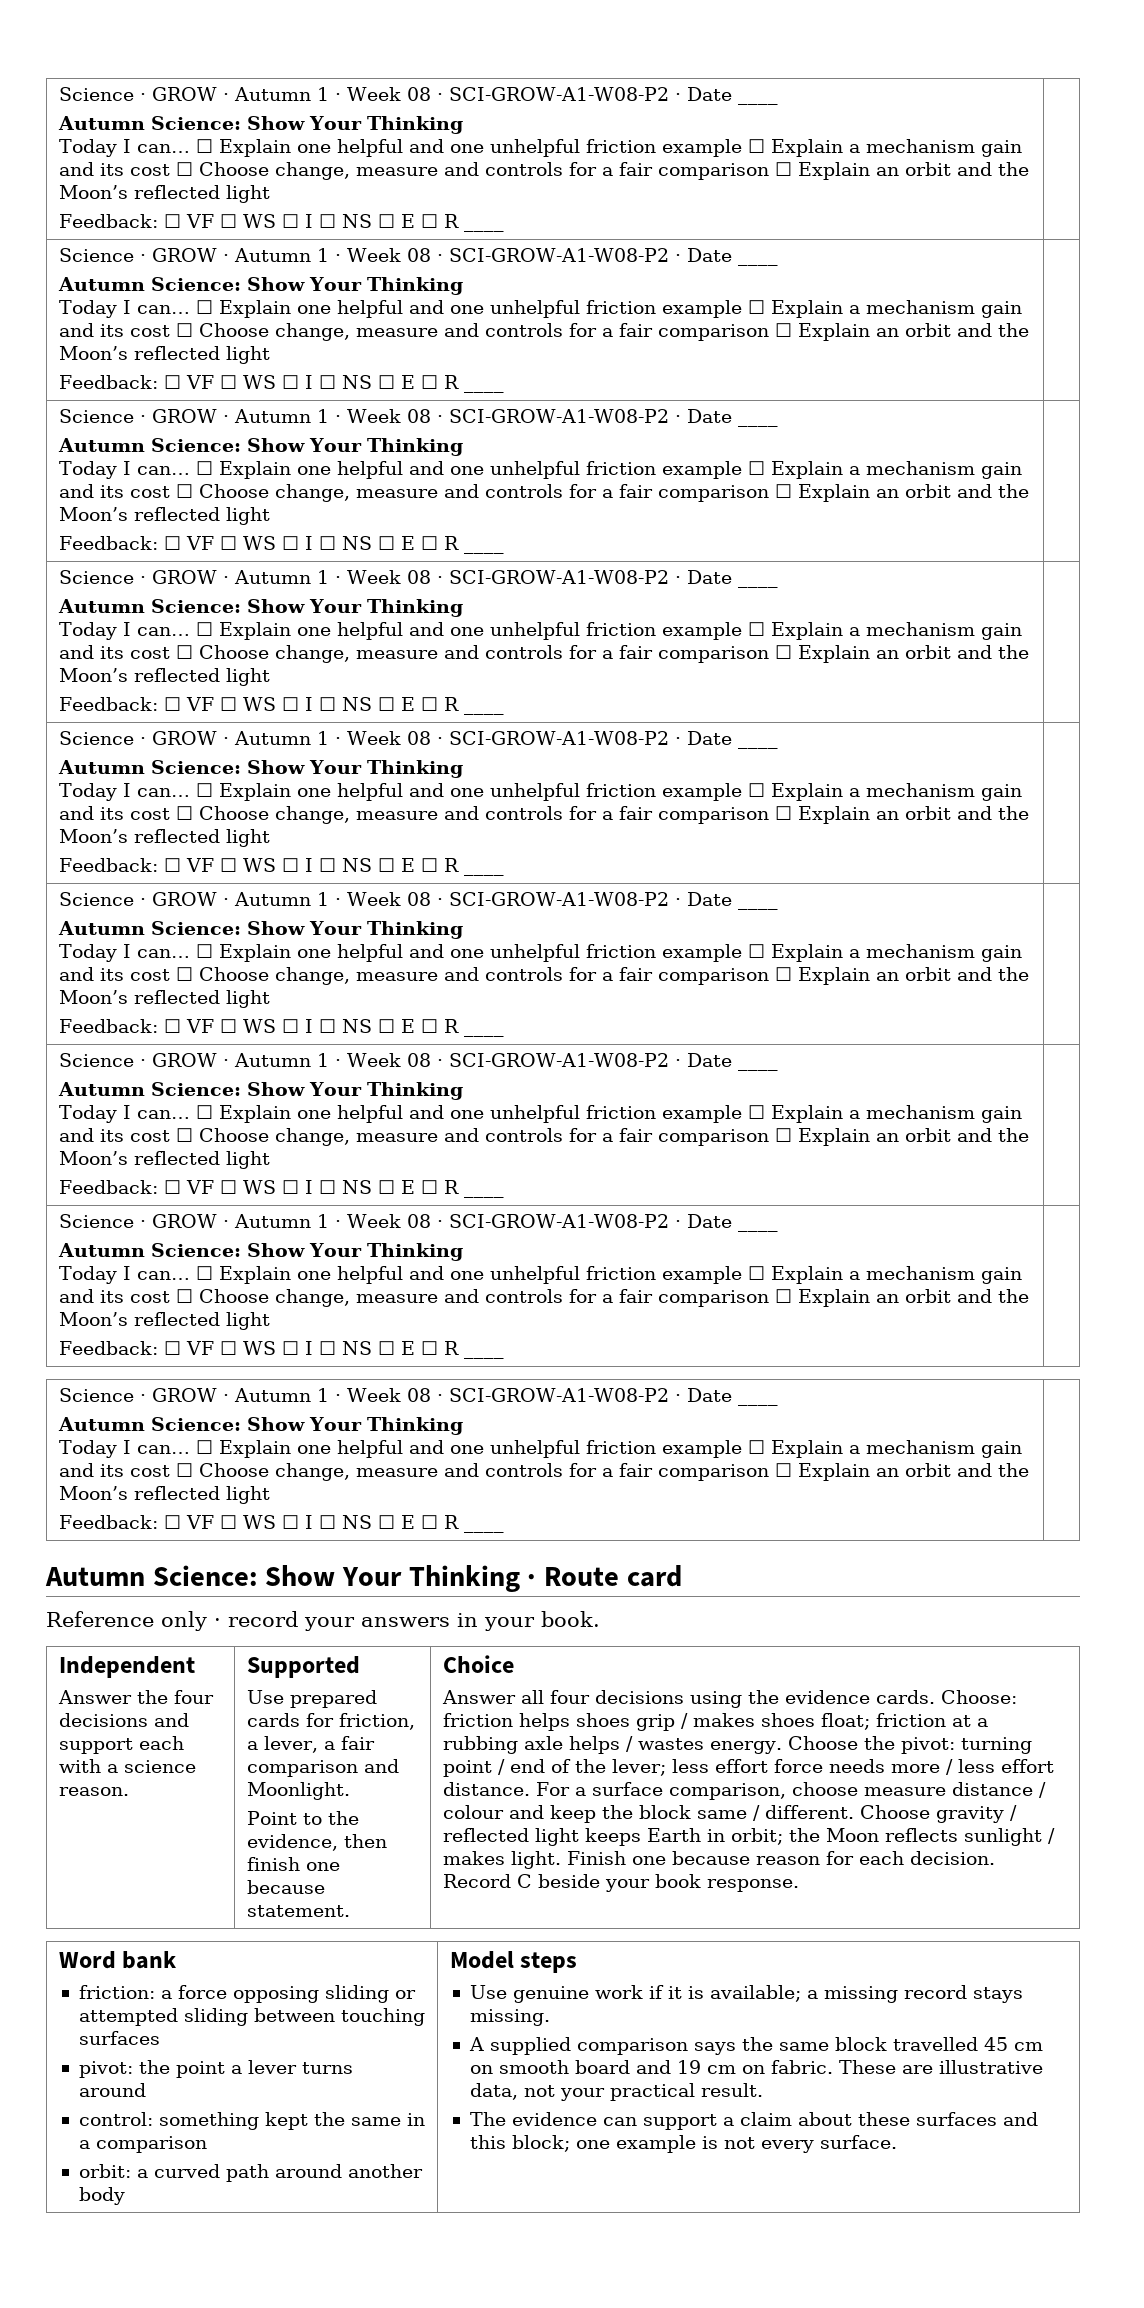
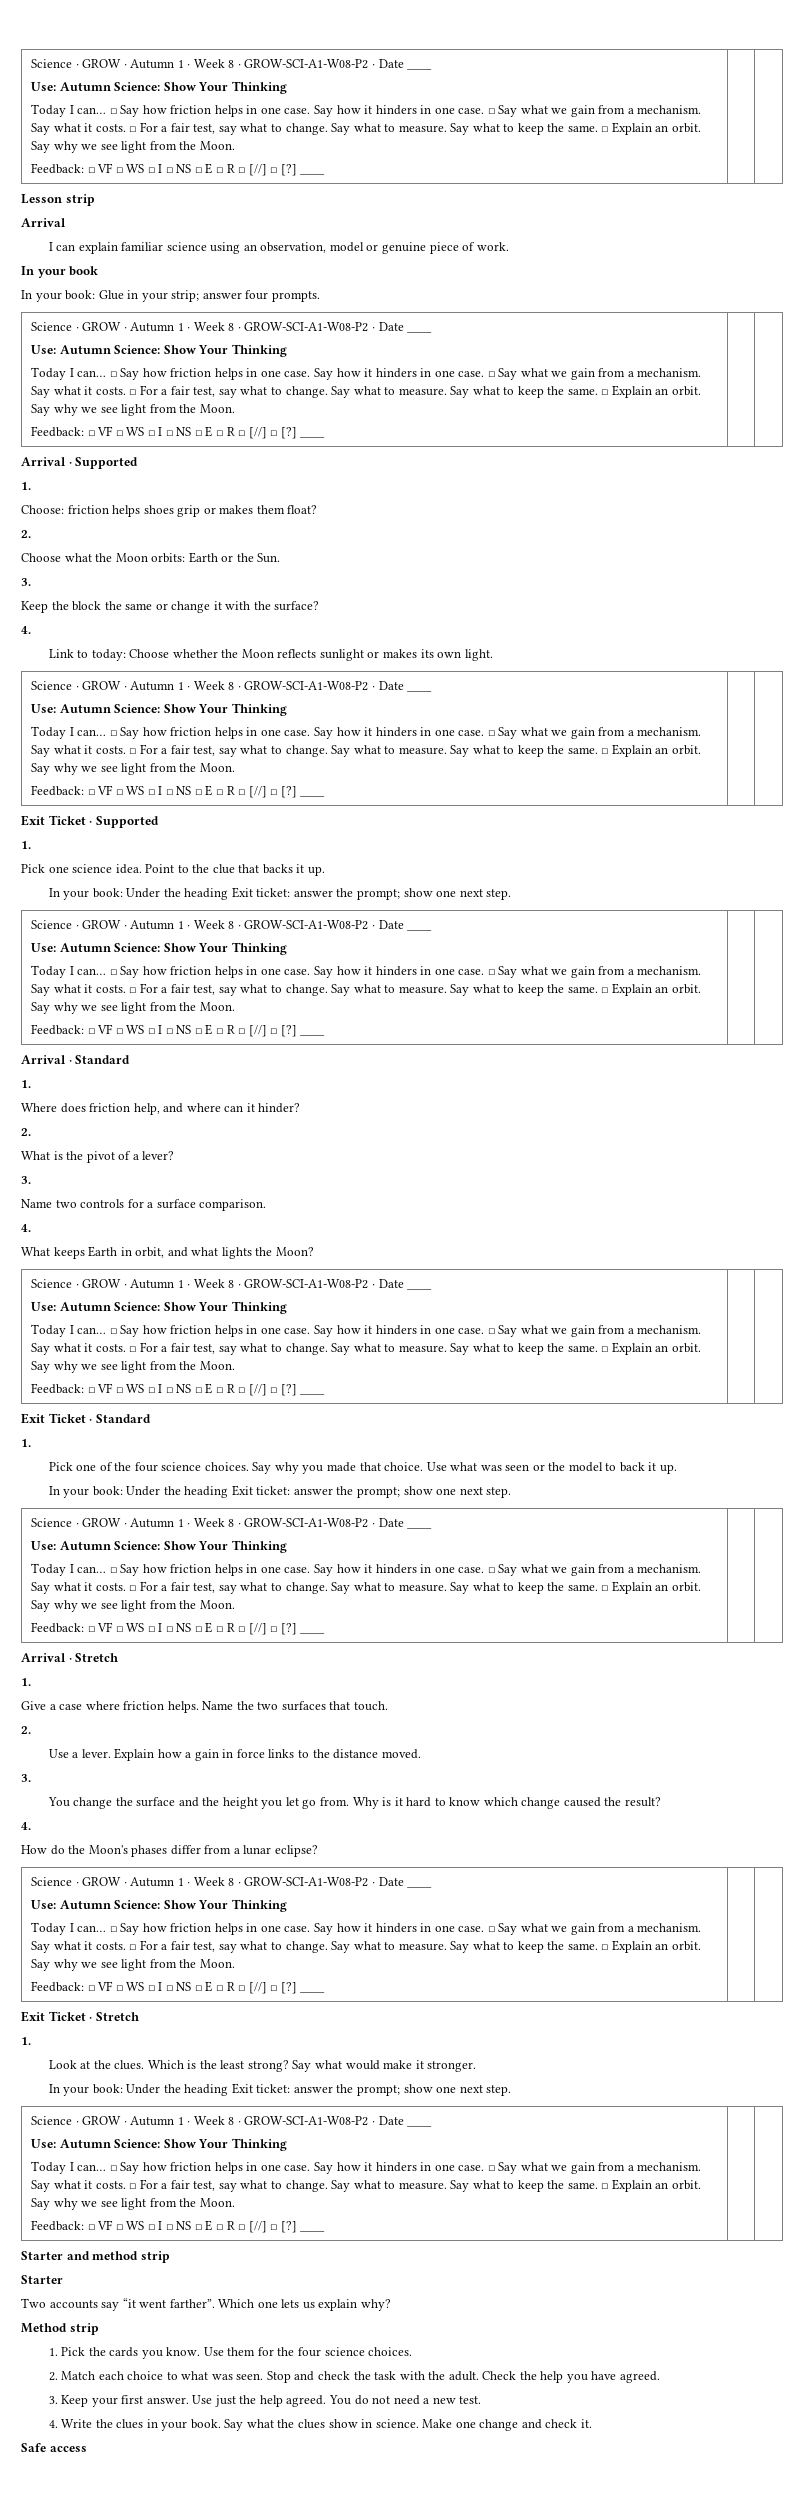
[58,87,732,101] [737,101,778,105] [57,116,463,134] [58,139,1022,157] [58,162,1029,180] [58,185,270,203] [58,214,459,228] [463,228,504,232] [58,248,732,262] [737,262,778,266] [57,277,463,295] [58,300,1022,318] [58,323,1029,341] [58,346,270,364] [58,375,459,389] [463,389,504,393] [58,409,732,423] [737,423,778,427] [57,438,463,456] [58,461,1022,479] [58,484,1029,502] [58,507,270,525] [58,536,459,550] [463,550,504,554] [58,570,732,584] [737,584,778,588] [57,599,463,617] [58,622,1022,640] [58,645,1029,663] [58,668,270,686] [58,697,459,711] [463,711,504,715] [58,731,732,745] [737,745,778,749] [57,760,463,778] [58,783,1022,801] [58,806,1029,824] [58,829,270,847] [58,858,459,872] [463,872,504,876] [58,892,732,906] [737,906,778,910] [57,921,463,939] [58,944,1022,962] [58,967,1029,985] [58,990,270,1008] [58,1019,459,1033] [463,1033,504,1037] [58,1053,732,1067] [737,1067,778,1071] [57,1082,463,1100] [58,1105,1022,1123] [58,1128,1029,1146] [58,1151,270,1169] [58,1180,459,1194] [463,1194,504,1198] [58,1214,732,1228] [737,1228,778,1232] [57,1243,463,1261] [58,1266,1022,1284] [58,1289,1029,1307] [58,1312,270,1330] [58,1341,459,1355] [463,1355,504,1359] [58,1388,732,1402] [737,1402,778,1406] [57,1417,463,1435] [58,1440,1022,1458] [58,1463,1029,1481] [58,1486,270,1504] [58,1515,459,1529] [463,1529,504,1533] [45,1565,682,1592] [46,1611,600,1631] [58,1656,195,1678] [57,1690,214,1704] [58,1713,189,1727] [58,1736,184,1754] [58,1759,196,1773] [58,1787,129,1796] [246,1656,360,1678] [246,1690,377,1708] [246,1713,415,1730] [246,1736,375,1753] [246,1759,399,1777] [246,1782,350,1800] [246,1811,359,1825] [246,1834,387,1851] [246,1857,340,1871] [246,1880,325,1894] [246,1905,350,1917] [442,1655,514,1673] [441,1690,1017,1708] [442,1713,988,1731] [442,1736,1032,1754] [442,1759,1054,1777] [442,1782,1046,1800] [442,1805,1017,1823] [442,1828,1055,1846] [442,1851,995,1869] [442,1874,799,1892] [58,1951,177,1969] [79,1985,417,2003] [79,2008,426,2026] [79,2031,161,2045] [79,2060,354,2078] [79,2083,147,2097] [79,2112,426,2130] [79,2136,208,2153] [79,2164,424,2182] [79,2187,126,2205] [449,1951,578,1973] [470,1985,1024,2003] [470,2009,551,2026] [469,2037,1044,2055] [470,2060,1044,2074] [470,2083,764,2101] [470,2112,1039,2130] [470,2135,898,2153] Science · GROW · Autumn 1 · Week 08 · SCI-GROW-A1-W08-P2 · Date ____ // Autumn Science: Show Your Thinking // Today I can… ☐ Explain one helpful and one unhelpful friction example ☐ Explain a mechanism gain and its cost ☐ Choose change, measure and controls for a fair comparison ☐ Explain an orbit and the Moon’s reflected light // Feedback: ☐ VF ☐ WS ☐ I ☐ NS ☐ E ☐ R ____ | // Science · GROW · Autumn 1 · Week 08 · SCI-GROW-A1-W08-P2 · Date ____ // Autumn Science: Show Your Thinking // Today I can… ☐ Explain one helpful and one unhelpful friction example ☐ Explain a mechanism gain and its cost ☐ Choose change, measure and controls for a fair comparison ☐ Explain an orbit and the Moon’s reflected light // Feedback: ☐ VF ☐ WS ☐ I ☐ NS ☐ E ☐ R ____ | // Science · GROW · Autumn 1 · Week 08 · SCI-GROW-A1-W08-P2 · Date ____ // Autumn Science: Show Your Thinking // Today I can… ☐ Explain one helpful and one unhelpful friction example ☐ Explain a mechanism gain and its cost ☐ Choose change, measure and controls for a fair comparison ☐ Explain an orbit and the Moon’s reflected light // Feedback: ☐ VF ☐ WS ☐ I ☐ NS ☐ E ☐ R ____ | // Science · GROW · Autumn 1 · Week 08 · SCI-GROW-A1-W08-P2 · Date ____ // Autumn Science: Show Your Thinking // Today I can… ☐ Explain one helpful and one unhelpful friction example ☐ Explain a mechanism gain and its cost ☐ Choose change, measure and controls for a fair comparison ☐ Explain an orbit and the Moon’s reflected light // Feedback: ☐ VF ☐ WS ☐ I ☐ NS ☐ E ☐ R ____ | // Science · GROW · Autumn 1 · Week 08 · SCI-GROW-A1-W08-P2 · Date ____ // Autumn Science: Show Your Thinking // Today I can… ☐ Explain one helpful and one unhelpful friction example ☐ Explain a mechanism gain and its cost ☐ Choose change, measure and controls for a fair comparison ☐ Explain an orbit and the Moon’s reflected light // Feedback: ☐ VF ☐ WS ☐ I ☐ NS ☐ E ☐ R ____ | // Science · GROW · Autumn 1 · Week 08 · SCI-GROW-A1-W08-P2 · Date ____ // Autumn Science: Show Your Thinking // Today I can… ☐ Explain one helpful and one unhelpful friction example ☐ Explain a mechanism gain and its cost ☐ Choose change, measure and controls for a fair comparison ☐ Explain an orbit and the Moon’s reflected light // Feedback: ☐ VF ☐ WS ☐ I ☐ NS ☐ E ☐ R ____ | // Science · GROW · Autumn 1 · Week 08 · SCI-GROW-A1-W08-P2 · Date ____ // Autumn Science: Show Your Thinking // Today I can… ☐ Explain one helpful and one unhelpful friction example ☐ Explain a mechanism gain and its cost ☐ Choose change, measure and controls for a fair comparison ☐ Explain an orbit and the Moon’s reflected light // Feedback: ☐ VF ☐ WS ☐ I ☐ NS ☐ E ☐ R ____ | // Science · GROW · Autumn 1 · Week 08 · SCI-GROW-A1-W08-P2 · Date ____ // Autumn Science: Show Your Thinking // Today I can… ☐ Explain one helpful and one unhelpful friction example ☐ Explain a mechanism gain and its cost ☐ Choose change, measure and controls for a fair comparison ☐ Explain an orbit and the Moon’s reflected light // Feedback: ☐ VF ☐ WS ☐ I ☐ NS ☐ E ☐ R ____ | // Science · GROW · Autumn 1 · Week 08 · SCI-GROW-A1-W08-P2 · Date ____ // Autumn Science: Show Your Thinking // Today I can… ☐ Explain one helpful and one unhelpful friction example ☐ Explain a mechanism gain and its cost ☐ Choose change, measure and controls for a fair comparison ☐ Explain an orbit and the Moon’s reflected light // Feedback: ☐ VF ☐ WS ☐ I ☐ NS ☐ E ☐ R ____ | // Autumn Science: Show Your Thinking · Route card // Reference only · record your answers in your book. // Independent // Answer the four decisions and support each with a science reason. | Supported // Use prepared cards for friction, a lever, a fair comparison and Moonlight. // Point to the evidence, then finish one because statement. | Choice // Answer all four decisions using the evidence cards. Choose: friction helps shoes grip / makes shoes float; friction at a rubbing axle helps / wastes energy. Choose the pivot: turning point / end of the lever; less effort force needs more / less effort distance. For a surface comparison, choose measure distance / colour and keep the block same / different. Choose gravity / reflected light keeps Earth in orbit; the Moon reflects sunlight / makes light. Finish one because reason for each decision. Record C beside your book response. // Word bank // friction: a force opposing sliding or attempted sliding between touching surfaces // pivot: the point a lever turns around // control: something kept the same in a comparison // orbit: a curved path around another body | Model steps // Use genuine work if it is available; a missing record stays missing. // A supplied comparison says the same block travelled 45 cm on smooth board and 19 cm on fabric. These are illustrative data, not your practical result. // The evidence can support a claim about these surfaces and this block; one example is not every surface. -> [31,59,404,69] [407,68,433,70] [31,81,287,94] [31,104,702,117] [31,122,701,135] [31,141,235,153] [31,163,326,176] [21,194,95,206] [21,218,66,227] [48,242,509,254] [21,266,99,278] [21,290,320,302] [31,322,404,332] [407,331,433,333] [31,344,287,357] [31,367,702,380] [31,385,701,398] [31,404,235,416] [31,426,326,439] [21,457,139,469] [21,482,31,490] [21,505,318,517] [21,530,31,538] [21,552,281,563] [21,578,31,586] [21,601,320,613] [21,626,31,634] [48,649,493,661] [31,681,404,691] [407,690,433,692] [31,703,287,716] [31,726,702,739] [31,744,701,757] [31,763,235,775] [31,785,326,798] [21,815,159,828] [21,841,31,849] [21,864,325,876] [48,887,512,900] [31,920,404,930] [407,929,433,931] [31,942,287,955] [31,965,702,978] [31,983,701,996] [31,1002,235,1014] [31,1024,326,1037] [21,1055,131,1064] [21,1080,31,1088] [21,1103,301,1115] [21,1128,31,1136] [21,1151,175,1163] [21,1176,31,1184] [21,1199,267,1211] [21,1224,31,1232] [21,1246,314,1259] [31,1279,404,1289] [407,1288,433,1290] [31,1301,287,1314] [31,1324,702,1337] [31,1342,701,1355] [31,1361,235,1373] [31,1383,326,1396] [21,1413,151,1424] [21,1439,31,1447] [48,1462,677,1474] [48,1485,512,1498] [31,1518,404,1528] [407,1527,433,1529] [31,1540,287,1553] [31,1563,702,1576] [31,1581,701,1594] [31,1600,235,1612] [31,1622,326,1635] [21,1653,119,1662] [21,1678,31,1686] [21,1701,388,1713] [21,1726,31,1734] [48,1748,421,1761] [21,1774,31,1782] [47,1797,661,1809] [21,1822,31,1830] [21,1845,318,1857] [31,1877,404,1887] [407,1886,433,1888] [31,1899,287,1912] [31,1922,702,1935] [31,1940,701,1953] [31,1959,235,1971] [31,1981,326,1994] [21,2011,139,2022] [21,2037,31,2045] [48,2060,477,2072] [48,2083,512,2096] [31,2116,404,2126] [407,2125,433,2127] [31,2138,287,2151] [31,2161,702,2174] [31,2179,701,2192] [31,2198,235,2210] [31,2220,326,2233] [21,2251,170,2263] [21,2275,63,2284] [21,2298,391,2311] [21,2323,99,2335] [48,2347,413,2359] [48,2371,660,2383] [48,2395,482,2407] [48,2419,592,2431] [21,2443,87,2452] Science · GROW · Autumn 1 · Week 8 · GROW-SCI-A1-W08-P2 · Date ____ // Use: Autumn Science: Show Your Thinking // Today I can… □ Say how friction helps in one case. Say how it hinders in one case. □ Say what we gain from a mechanism. Say what it costs. □ For a fair test, say what to change. Say what to measure. Say what to keep the same. □ Explain an orbit. Say why we see light from the Moon. // Feedback: □ VF □ WS □ I □ NS □ E □ R □ [//] □ [?] ____ | | // Lesson strip // Arrival // I can explain familiar science using an observation, model or genuine piece of work. // In your book // In your book: Glue in your strip; answer four prompts. // Science · GROW · Autumn 1 · Week 8 · GROW-SCI-A1-W08-P2 · Date ____ // Use: Autumn Science: Show Your Thinking // Today I can… □ Say how friction helps in one case. Say how it hinders in one case. □ Say what we gain from a mechanism. Say what it costs. □ For a fair test, say what to change. Say what to measure. Say what to keep the same. □ Explain an orbit. Say why we see light from the Moon. // Feedback: □ VF □ WS □ I □ NS □ E □ R □ [//] □ [?] ____ | | // Arrival · Supported // 1. // Choose: friction helps shoes grip or makes them float? // 2. // Choose what the Moon orbits: Earth or the Sun. // 3. // Keep the block the same or change it with the surface? // 4. // Link to today: Choose whether the Moon reflects sunlight or makes its own light. // Science · GROW · Autumn 1 · Week 8 · GROW-SCI-A1-W08-P2 · Date ____ // Use: Autumn Science: Show Your Thinking // Today I can… □ Say how friction helps in one case. Say how it hinders in one case. □ Say what we gain from a mechanism. Say what it costs. □ For a fair test, say what to change. Say what to measure. Say what to keep the same. □ Explain an orbit. Say why we see light from the Moon. // Feedback: □ VF □ WS □ I □ NS □ E □ R □ [//] □ [?] ____ | | // Exit Ticket · Supported // 1. // Pick one science idea. Point to the clue that backs it up. // In your book: Under the heading Exit ticket: answer the prompt; show one next step. // Science · GROW · Autumn 1 · Week 8 · GROW-SCI-A1-W08-P2 · Date ____ // Use: Autumn Science: Show Your Thinking // Today I can… □ Say how friction helps in one case. Say how it hinders in one case. □ Say what we gain from a mechanism. Say what it costs. □ For a fair test, say what to change. Say what to measure. Say what to keep the same. □ Explain an orbit. Say why we see light from the Moon. // Feedback: □ VF □ WS □ I □ NS □ E □ R □ [//] □ [?] ____ | | // Arrival · Standard // 1. // Where does friction help, and where can it hinder? // 2. // What is the pivot of a lever? // 3. // Name two controls for a surface comparison. // 4. // What keeps Earth in orbit, and what lights the Moon? // Science · GROW · Autumn 1 · Week 8 · GROW-SCI-A1-W08-P2 · Date ____ // Use: Autumn Science: Show Your Thinking // Today I can… □ Say how friction helps in one case. Say how it hinders in one case. □ Say what we gain from a mechanism. Say what it costs. □ For a fair test, say what to change. Say what to measure. Say what to keep the same. □ Explain an orbit. Say why we see light from the Moon. // Feedback: □ VF □ WS □ I □ NS □ E □ R □ [//] □ [?] ____ | | // Exit Ticket · Standard // 1. // Pick one of the four science choices. Say why you made that choice. Use what was seen or the model to back it up. // In your book: Under the heading Exit ticket: answer the prompt; show one next step. // Science · GROW · Autumn 1 · Week 8 · GROW-SCI-A1-W08-P2 · Date ____ // Use: Autumn Science: Show Your Thinking // Today I can… □ Say how friction helps in one case. Say how it hinders in one case. □ Say what we gain from a mechanism. Say what it costs. □ For a fair test, say what to change. Say what to measure. Say what to keep the same. □ Explain an orbit. Say why we see light from the Moon. // Feedback: □ VF □ WS □ I □ NS □ E □ R □ [//] □ [?] ____ | | // Arrival · Stretch // 1. // Give a case where friction helps. Name the two surfaces that touch. // 2. // Use a lever. Explain how a gain in force links to the distance moved. // 3. // You change the surface and the height you let go from. Why is it hard to know which change caused the result? // 4. // How do the Moon's phases differ from a lunar eclipse? // Science · GROW · Autumn 1 · Week 8 · GROW-SCI-A1-W08-P2 · Date ____ // Use: Autumn Science: Show Your Thinking // Today I can… □ Say how friction helps in one case. Say how it hinders in one case. □ Say what we gain from a mechanism. Say what it costs. □ For a fair test, say what to change. Say what to measure. Say what to keep the same. □ Explain an orbit. Say why we see light from the Moon. // Feedback: □ VF □ WS □ I □ NS □ E □ R □ [//] □ [?] ____ | | // Exit Ticket · Stretch // 1. // Look at the clues. Which is the least strong? Say what would make it stronger. // In your book: Under the heading Exit ticket: answer the prompt; show one next step. // Science · GROW · Autumn 1 · Week 8 · GROW-SCI-A1-W08-P2 · Date ____ // Use: Autumn Science: Show Your Thinking // Today I can… □ Say how friction helps in one case. Say how it hinders in one case. □ Say what we gain from a mechanism. Say what it costs. □ For a fair test, say what to change. Say what to measure. Say what to keep the same. □ Explain an orbit. Say why we see light from the Moon. // Feedback: □ VF □ WS □ I □ NS □ E □ R □ [//] □ [?] ____ | | // Starter and method strip // Starter // Two accounts say “it went farther”. Which one lets us explain why? // Method strip // 1. Pick the cards you know. Use them for the four science choices. // 2. Match each choice to what was seen. Stop and check the task with the adult. Check the help you have agreed. // 3. Keep your first answer. Use just the help agreed. You do not need a new test. // 4. Write the clues in your book. Say what the clues show in science. Make one change and check it. // Safe access

